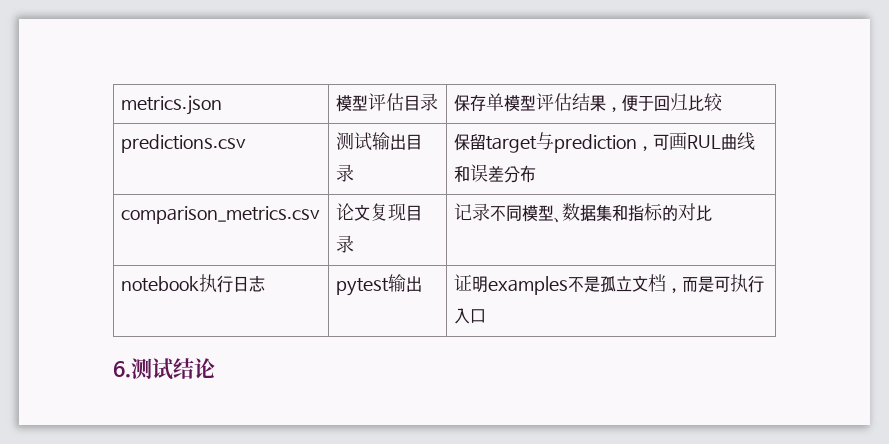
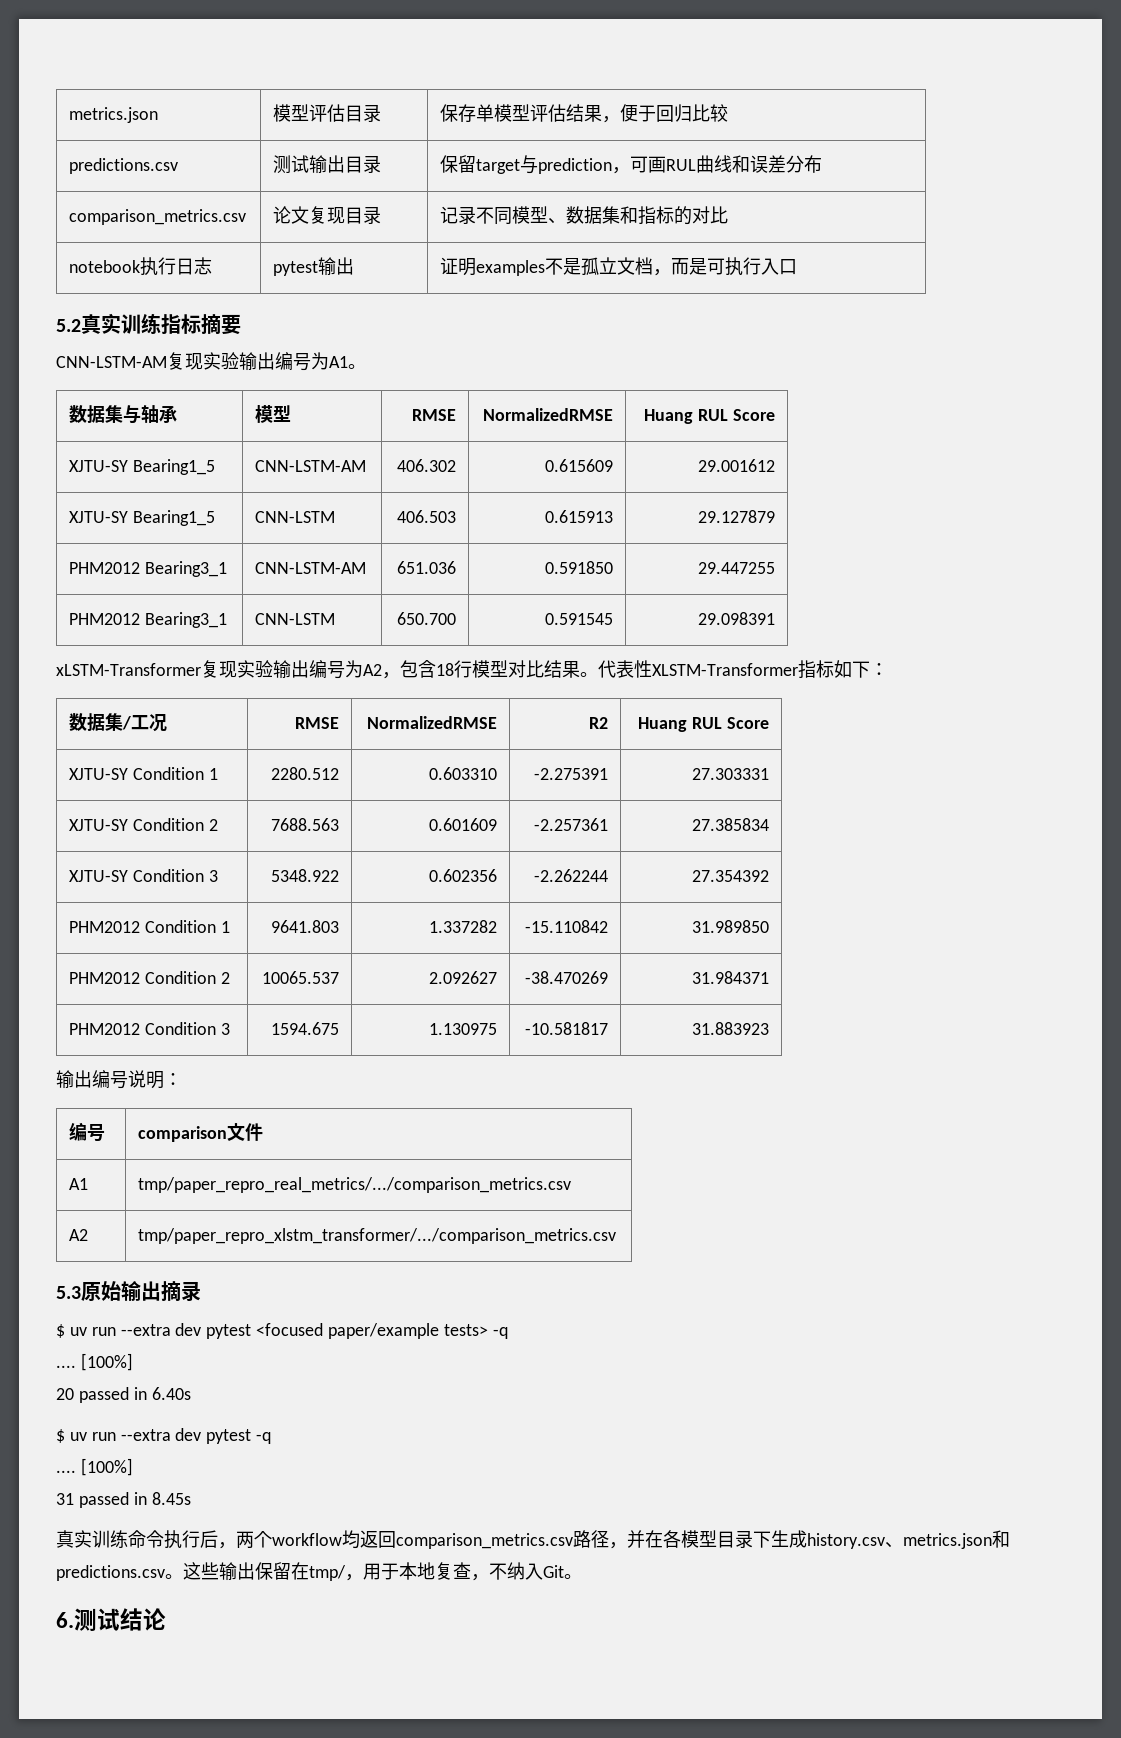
(486, 316) none -> [56,313,241,335] [56,352,366,371] [69,405,178,424] [255,405,292,423] [411,409,456,421] [482,408,613,421] [643,409,775,424] [69,459,216,475] [255,460,367,472] [396,459,456,472] [544,459,613,472] [697,459,775,472] [69,510,216,526] [255,511,336,523] [396,510,456,523] [544,510,613,523] [697,510,775,523] [69,561,228,577] [255,562,367,574] [396,561,456,574] [544,561,613,574] [697,562,775,574] [69,612,228,628] [255,613,336,625] [396,612,456,625] [544,613,613,625] [697,612,775,625] [56,660,888,679] [69,713,168,732] [294,717,339,729] [366,716,497,729] [588,717,608,729] [637,717,769,732] [69,767,219,780] [270,767,339,780] [428,767,497,780] [533,768,608,780] [691,768,769,780] [69,818,219,831] [270,818,339,831] [428,818,497,831] [533,818,608,831] [691,818,769,831] [69,869,219,882] [270,869,339,882] [428,869,497,882] [533,869,608,882] [691,870,769,882] [69,920,231,933] [270,920,339,933] [428,920,497,933] [524,920,608,933] [691,920,769,933] [69,971,231,984] [261,971,339,984] [428,971,497,984] [524,971,608,984] [691,971,769,984] [69,1022,231,1035] [270,1022,339,1035] [428,1023,497,1035] [524,1022,608,1035] [691,1022,769,1035] [56,1070,182,1089] [69,1122,106,1141] [138,1123,264,1142] [69,1178,89,1190] [138,1177,572,1193] [69,1229,89,1241] [138,1228,617,1244] [56,1281,201,1302] [56,1323,508,1339] [56,1353,133,1371] [56,1387,191,1403] [56,1428,272,1444] [56,1458,133,1476] [56,1492,191,1508] [56,1530,1010,1549] [56,1562,582,1581] // 5.2真实训练指标摘要 // CNN-LSTM-AM复现实验输出编号为A1。 // 数据集与轴承 | 模型 | RMSE | NormalizedRMSE | Huang RUL Score // XJTU-SY Bearing1_5 | CNN-LSTM-AM | 406.302 | 0.615609 | 29.001612 // XJTU-SY Bearing1_5 | CNN-LSTM | 406.503 | 0.615913 | 29.127879 // PHM2012 Bearing3_1 | CNN-LSTM-AM | 651.036 | 0.591850 | 29.447255 // PHM2012 Bearing3_1 | CNN-LSTM | 650.700 | 0.591545 | 29.098391 // xLSTM-Transformer复现实验输出编号为A2，包含18行模型对比结果。代表性XLSTM-Transformer指标如下： // 数据集/工况 | RMSE | NormalizedRMSE | R2 | Huang RUL Score // XJTU-SY Condition 1 | 2280.512 | 0.603310 | -2.275391 | 27.303331 // XJTU-SY Condition 2 | 7688.563 | 0.601609 | -2.257361 | 27.385834 // XJTU-SY Condition 3 | 5348.922 | 0.602356 | -2.262244 | 27.354392 // PHM2012 Condition 1 | 9641.803 | 1.337282 | -15.110842 | 31.989850 // PHM2012 Condition 2 | 10065.537 | 2.092627 | -38.470269 | 31.984371 // PHM2012 Condition 3 | 1594.675 | 1.130975 | -10.581817 | 31.883923 // 输出编号说明： // 编号 | comparison文件 // A1 | tmp/paper_repro_real_metrics/.../comparison_metrics.csv // A2 | tmp/paper_repro_xlstm_transformer/.../comparison_metrics.csv // 5.3原始输出摘录 // $ uv run --extra dev pytest <focused paper/example tests> -q // .... [100%] // 20 passed in 6.40s // $ uv run --extra dev pytest -q // .... [100%] // 31 passed in 8.45s // 真实训练命令执行后，两个workflow均返回comparison_metrics.csv路径，并在各模型目录下生成history.csv、metrics.json和predictions.csv。这些输出保留在tmp/，用于本地复查，不纳入Git。

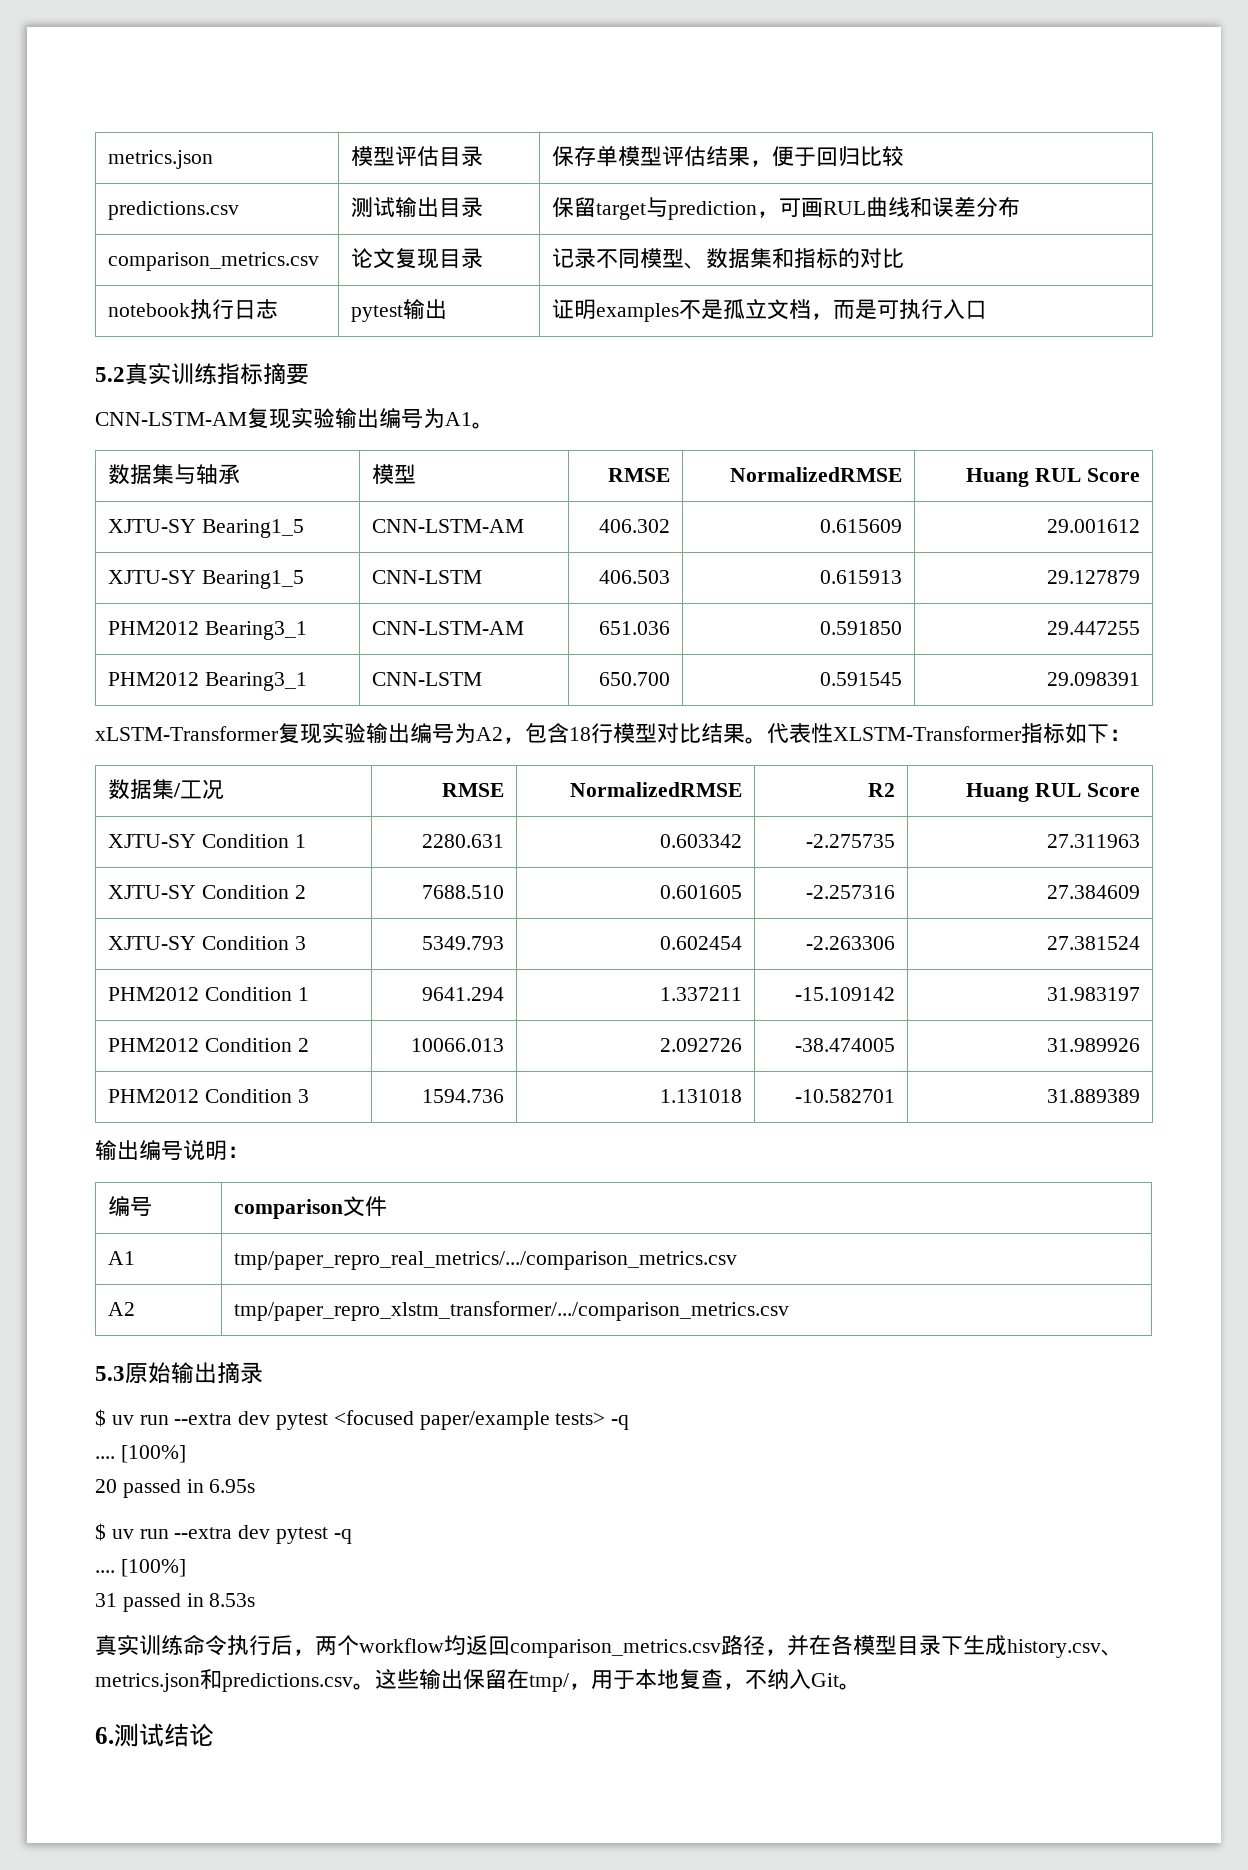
[270,767,339,780] [428,767,497,780] [533,768,608,780] [691,768,769,780] 2280.512 | 0.603310 | -2.275391 | 27.303331 -> [421,834,504,848] [659,834,742,848] [805,834,895,848] [1046,834,1140,848] 2280.631 | 0.603342 | -2.275735 | 27.311963
[270,818,339,831] [428,818,497,831] [533,818,608,831] [691,818,769,831] 7688.563 | 0.601609 | -2.257361 | 27.385834 -> [421,885,504,899] [659,885,742,899] [805,885,895,899] [1046,885,1140,899] 7688.510 | 0.601605 | -2.257316 | 27.384609
[270,869,339,882] [428,869,497,882] [533,869,608,882] [691,870,769,882] 5348.922 | 0.602356 | -2.262244 | 27.354392 -> [421,936,504,950] [659,936,742,950] [805,936,895,950] [1046,936,1140,950] 5349.793 | 0.602454 | -2.263306 | 27.381524
[270,920,339,933] [428,920,497,933] [524,920,608,933] [691,920,769,933] 9641.803 | 1.337282 | -15.110842 | 31.989850 -> [421,987,504,1001] [659,987,742,1001] [794,987,895,1001] [1046,987,1140,1001] 9641.294 | 1.337211 | -15.109142 | 31.983197
[261,971,339,984] [428,971,497,984] [524,971,608,984] [691,971,769,984] 10065.537 | 2.092627 | -38.470269 | 31.984371 -> [410,1038,504,1052] [659,1038,742,1052] [794,1038,895,1052] [1046,1038,1140,1052] 10066.013 | 2.092726 | -38.474005 | 31.989926
[270,1022,339,1035] [428,1023,497,1035] [524,1022,608,1035] [691,1022,769,1035] 1594.675 | 1.130975 | -10.581817 | 31.883923 -> [421,1089,504,1103] [659,1089,742,1103] [794,1089,895,1103] [1046,1089,1140,1103] 1594.736 | 1.131018 | -10.582701 | 31.889389
[151,1387,191,1400] 6.40s -> [209,1479,256,1493] 6.95s
[151,1492,191,1505] 8.45s -> [209,1593,256,1607] 8.53s

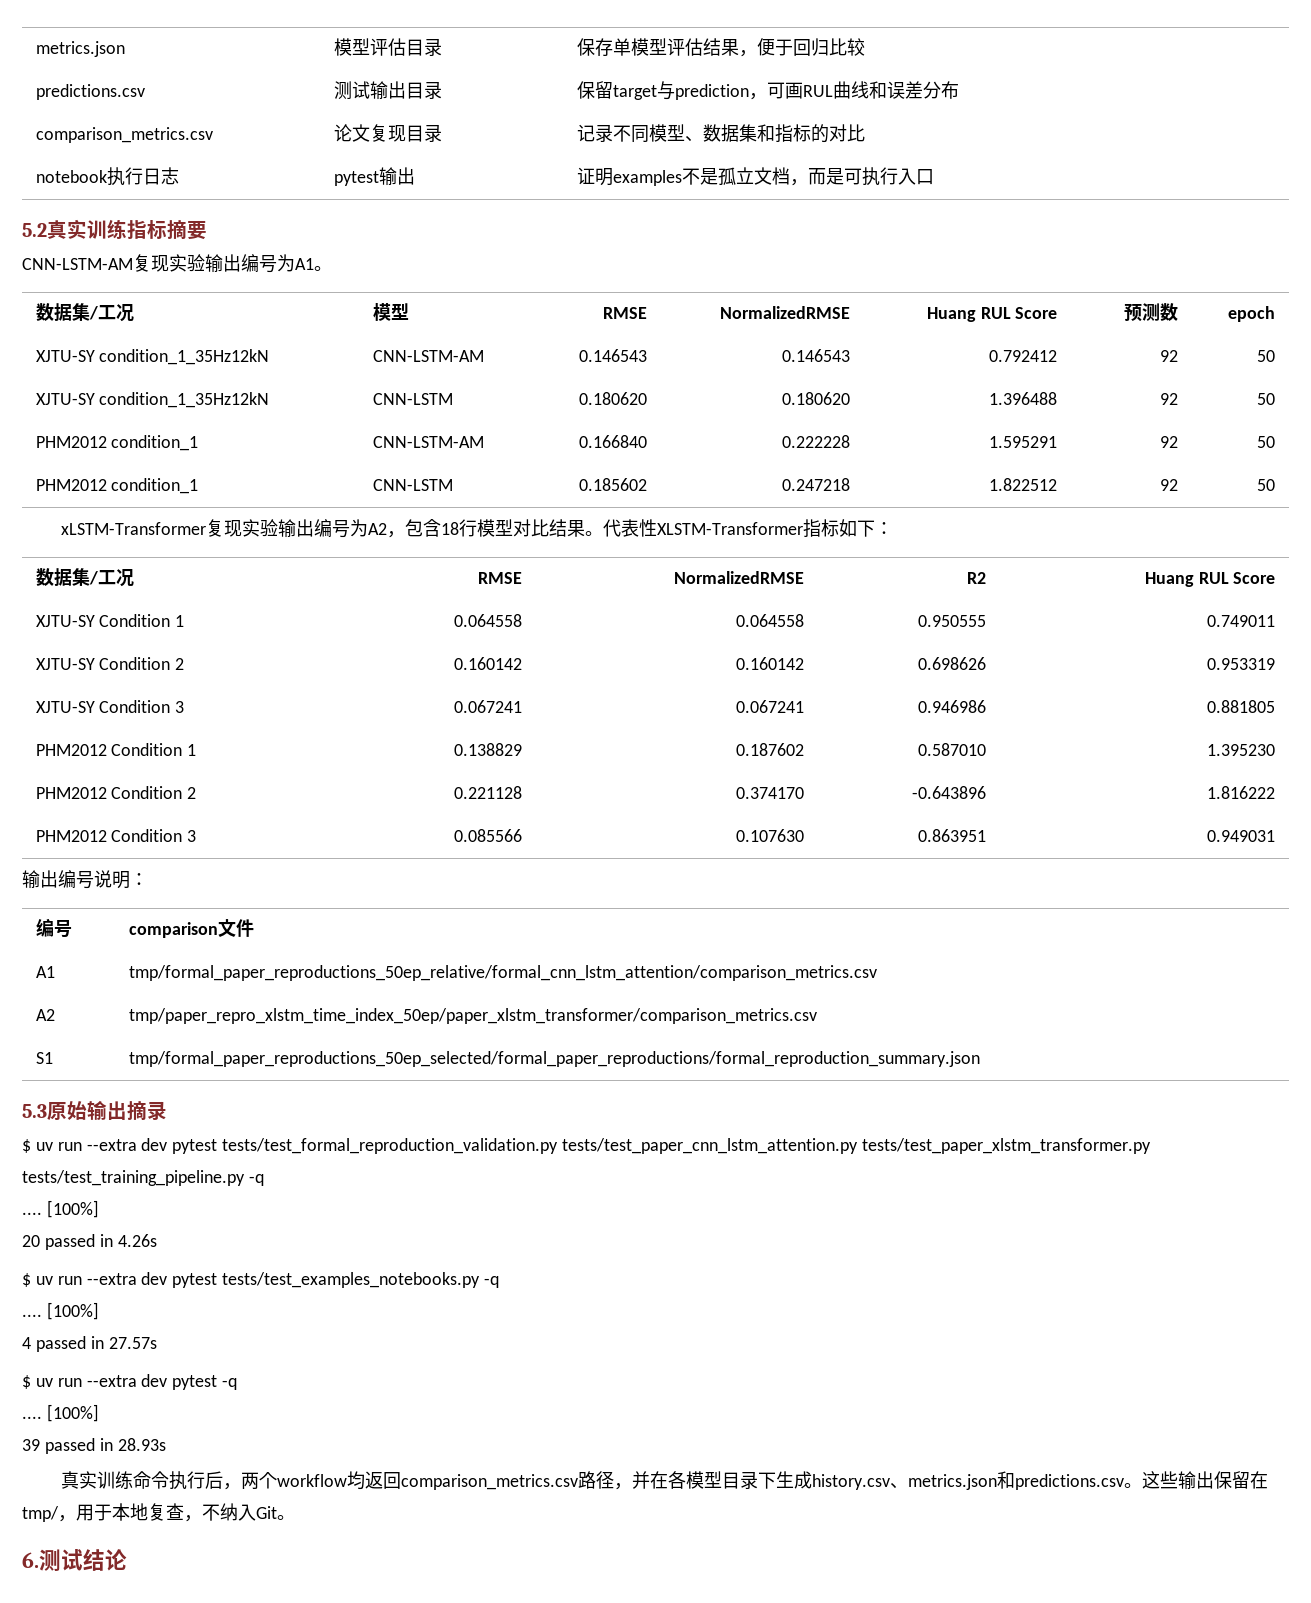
[174,464,241,484] 与轴承 -> [88,304,134,322] /工况
[108,519,305,538] [372,519,525,533] [598,519,670,533] [819,519,902,533] [1046,519,1140,533] [108,570,305,589] [372,570,483,584] [598,570,670,584] [819,570,902,584] [1046,570,1140,584] [108,621,308,640] [372,621,525,635] [598,621,670,635] [819,621,902,635] [1046,621,1140,635] [108,672,308,691] [372,672,483,686] [598,672,670,686] [819,672,902,686] [1046,672,1140,686] // XJTU-SY Bearing1_5 | CNN-LSTM-AM | 406.302 | 0.615609 | 29.001612 // XJTU-SY Bearing1_5 | CNN-LSTM | 406.503 | 0.615913 | 29.127879 // PHM2012 Bearing3_1 | CNN-LSTM-AM | 651.036 | 0.591850 | 29.447255 // PHM2012 Bearing3_1 | CNN-LSTM | 650.700 | 0.591545 | 29.098391 -> [1124,303,1179,322] [1228,306,1276,322] [35,349,270,365] [372,350,484,362] [579,349,648,362] [782,349,851,362] [989,350,1058,362] [1160,350,1179,362] [1257,350,1276,362] [35,392,270,408] [372,393,453,405] [579,392,648,405] [782,392,851,405] [989,392,1058,405] [1160,393,1179,405] [1257,393,1276,405] [35,435,199,451] [372,436,484,448] [579,435,648,448] [782,435,851,448] [989,436,1058,448] [1160,436,1179,448] [1257,436,1276,448] [35,478,199,494] [372,479,453,491] [579,478,648,491] [782,478,851,491] [989,478,1058,491] [1160,479,1179,491] [1257,479,1276,491] | 预测数 | epoch // XJTU-SY condition_1_35Hz12kN | CNN-LSTM-AM | 0.146543 | 0.146543 | 0.792412 | 92 | 50 // XJTU-SY condition_1_35Hz12kN | CNN-LSTM | 0.180620 | 0.180620 | 1.396488 | 92 | 50 // PHM2012 condition_1 | CNN-LSTM-AM | 0.166840 | 0.222228 | 1.595291 | 92 | 50 // PHM2012 condition_1 | CNN-LSTM | 0.185602 | 0.247218 | 1.822512 | 92 | 50
[421,834,504,848] [659,834,742,848] [805,834,895,848] [1046,834,1140,848] 2280.631 | 0.603342 | -2.275735 | 27.311963 -> [454,614,523,627] [736,614,805,627] [918,615,987,627] [1207,615,1276,627] 0.064558 | 0.064558 | 0.950555 | 0.749011
[421,885,504,899] [659,885,742,899] [805,885,895,899] [1046,885,1140,899] 7688.510 | 0.601605 | -2.257316 | 27.384609 -> [454,657,523,670] [736,657,805,670] [918,657,987,670] [1207,658,1276,670] 0.160142 | 0.160142 | 0.698626 | 0.953319
[421,936,504,950] [659,936,742,950] [805,936,895,950] [1046,936,1140,950] 5349.793 | 0.602454 | -2.263306 | 27.381524 -> [454,700,523,713] [736,700,805,713] [918,700,987,713] [1207,700,1276,713] 0.067241 | 0.067241 | 0.946986 | 0.881805
[421,987,504,1001] [659,987,742,1001] [794,987,895,1001] [1046,987,1140,1001] 9641.294 | 1.337211 | -15.109142 | 31.983197 -> [454,743,523,756] [736,743,805,756] [918,743,987,756] [1207,744,1276,756] 0.138829 | 0.187602 | 0.587010 | 1.395230
[410,1038,504,1052] [659,1038,742,1052] [794,1038,895,1052] [1046,1038,1140,1052] 10066.013 | 2.092726 | -38.474005 | 31.989926 -> [454,786,523,799] [736,787,805,799] [912,786,987,799] [1207,786,1276,799] 0.221128 | 0.374170 | -0.643896 | 1.816222
[421,1089,504,1103] [659,1089,742,1103] [794,1089,895,1103] [1046,1089,1140,1103] 1594.736 | 1.131018 | -10.582701 | 31.889389 -> [454,829,523,842] [736,829,805,842] [918,829,987,842] [1207,830,1276,842] 0.085566 | 0.107630 | 0.863951 | 0.949031
[234,1251,738,1270] tmp/paper_repro_real_metrics/.../comparison_metrics.csv -> [128,965,877,981] tmp/formal_paper_reproductions_50ep_relative/formal_cnn_lstm_attention/comparison_metrics.csv
[234,1301,790,1321] tmp/paper_repro_xlstm_transformer/.../comparison_metrics.csv -> [128,1008,817,1024] [35,1052,53,1064] [128,1051,980,1067] tmp/paper_repro_xlstm_time_index_50ep/paper_xlstm_transformer/comparison_metrics.csv // S1 | tmp/formal_paper_reproductions_50ep_selected/formal_paper_reproductions/formal_reproduction_summary.json
[333,1410,606,1430] <focused paper/example tests> -> [222,1138,1151,1154] [22,1170,245,1186] tests/test_formal_reproduction_validation.py tests/test_paper_cnn_lstm_attention.py tests/test_paper_xlstm_transformer.py tests/test_training_pipeline.py
[209,1479,256,1493] 6.95s -> [117,1234,157,1247] [22,1272,500,1288] [22,1302,99,1320] [22,1336,157,1352] 4.26s // $ uv run --extra dev pytest tests/test_examples_notebooks.py -q // .... [100%] // 4 passed in 27.57s
[95,1593,256,1612] 31 passed in 8.53s -> [22,1438,166,1454] 39 passed in 28.93s

